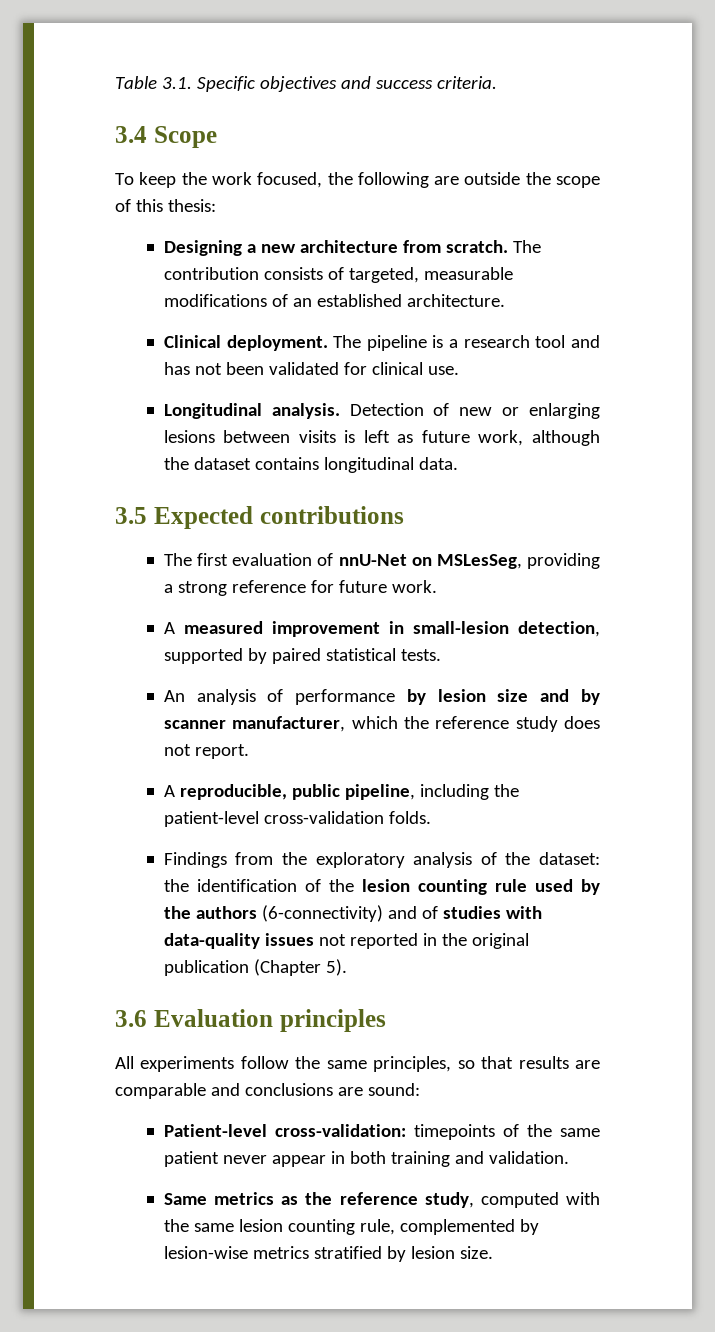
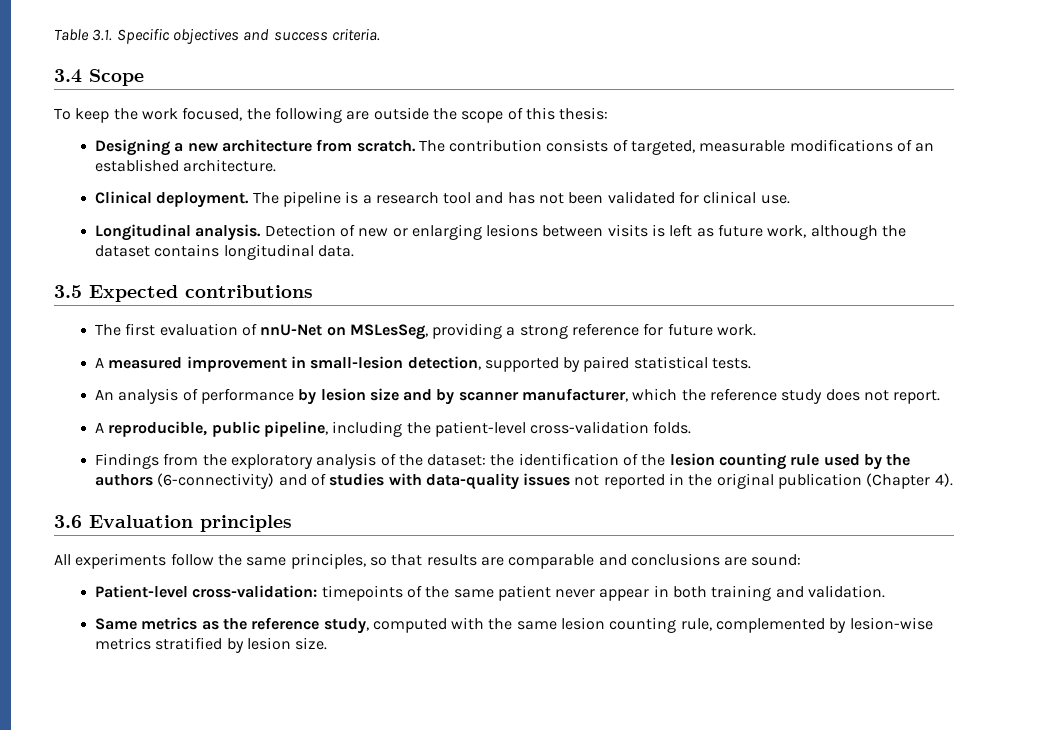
[325,959,347,976] 5). -> [934,473,953,487] 4).

